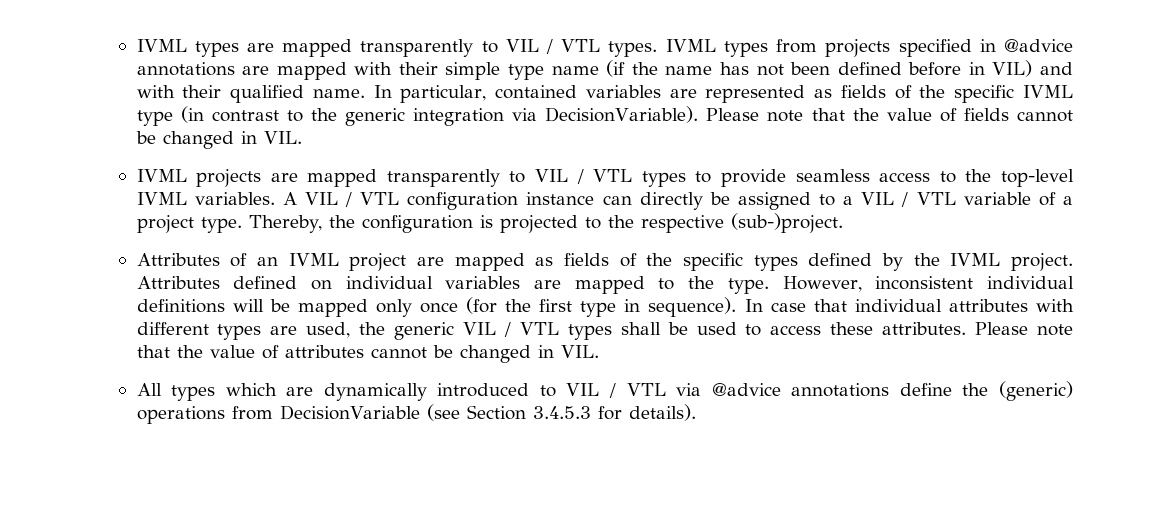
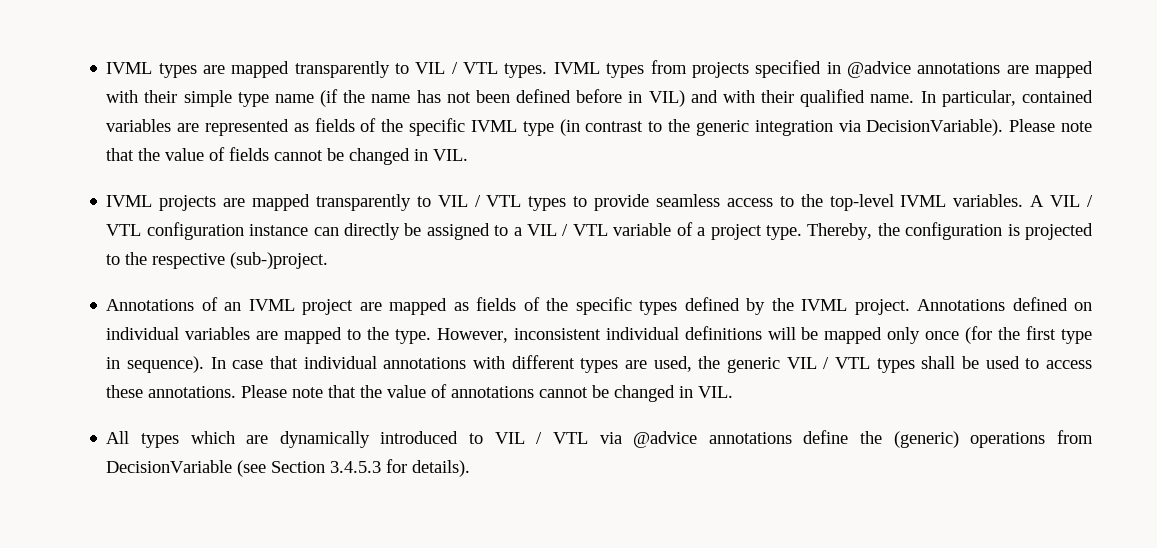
[136,253,220,266] Attributes -> [106,299,195,311] Annotations
[136,276,220,289] Attributes -> [917,299,1006,311] Annotations
[948,299,1028,312] attributes -> [383,357,467,369] annotations
[882,322,1074,336] [136,345,364,359] attributes. Please note that the value of attributes -> [148,384,535,398] annotations. Please note that the value of annotations

